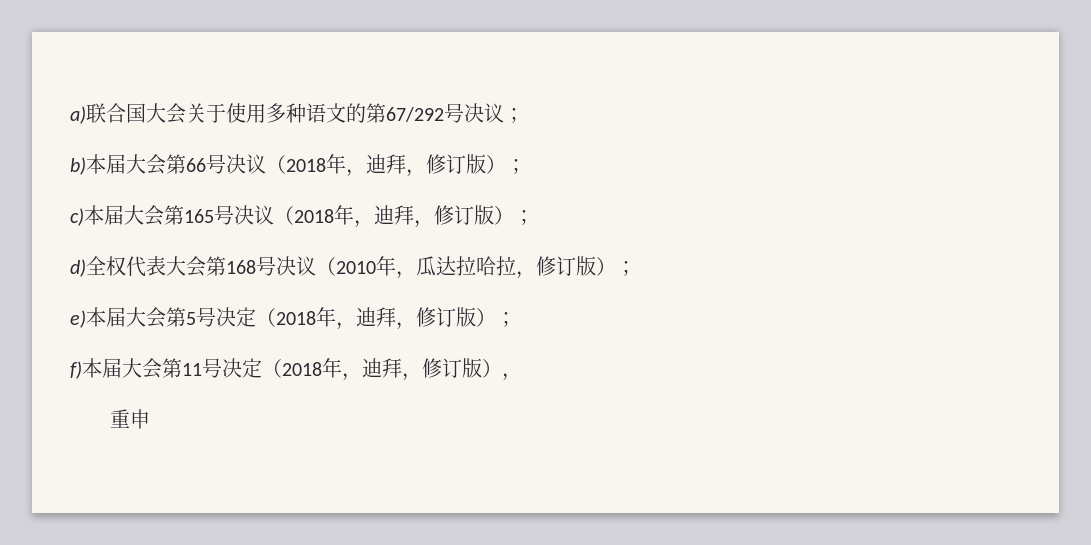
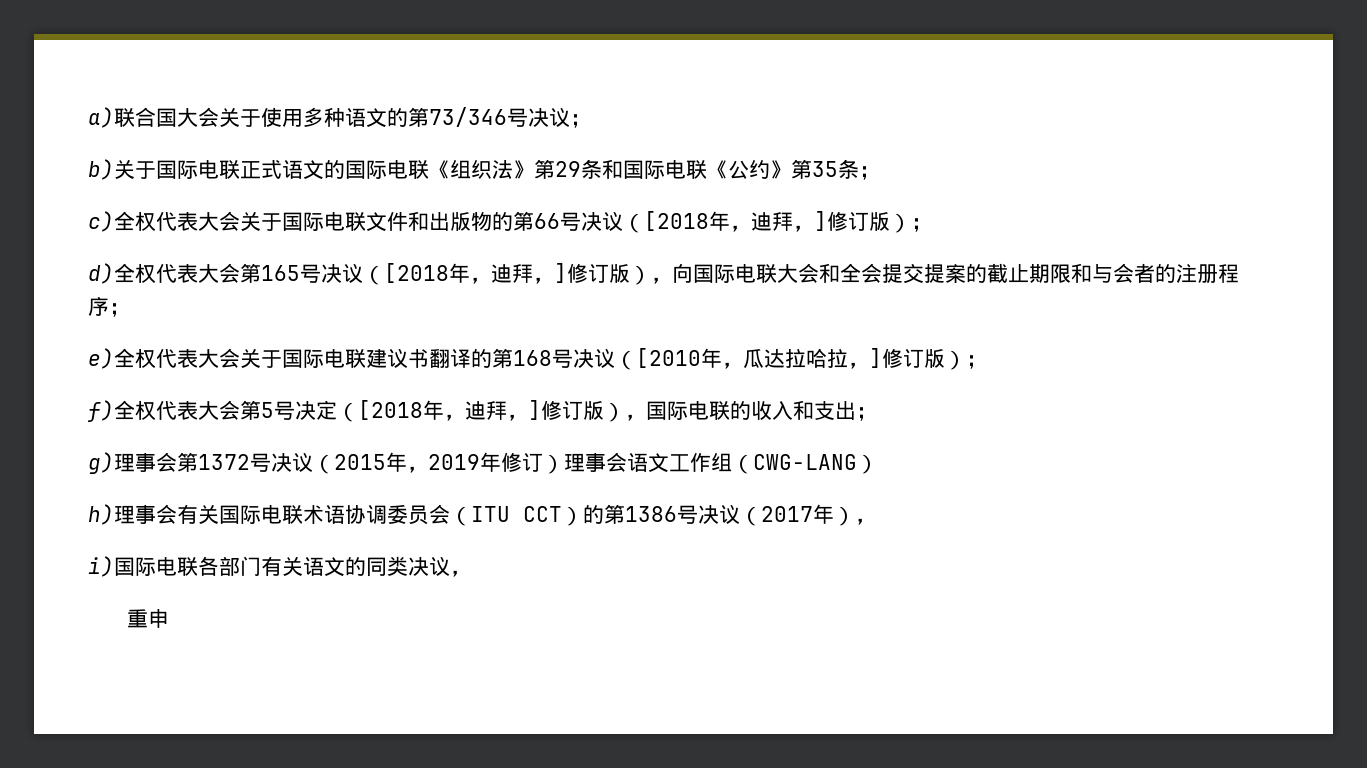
[386,107,444,122] 67/292 -> [429,107,507,127] 73/346
[86,154,166,175] 本届大会 -> [114,159,880,180] [88,211,513,232] 关于国际电联正式语文的国际电联《组织法》第29条和国际电联《公约》第35条； // c)全权代表大会关于国际电联文件和出版物的
[286,154,526,177] [70,205,434,228] 2018年，迪拜，修订版）； // c)本届大会第165号决议（2018年，迪拜， -> [644,211,827,232] [2018年，迪拜，]
(226, 266) none -> [261,263,1239,285] [88,296,130,317] [88,348,513,369] 165号决议（[2018年，迪拜，]修订版），向国际电联大会和全会提交提案的截止期限和与会者的注册程序； // e)全权代表大会关于国际电联建议书翻译的第
[336,261,376,274] 2010 -> [636,348,701,368] [2010
[536,256,636,276] [70,307,126,328] 修订版）； // e)本届 -> [869,348,987,370] [88,400,198,422] ]修订版）； // f)全权代表
[276,307,516,330] [70,358,502,381] 2018年，迪拜，修订版）； // f)本届大会第11号决定（2018年，迪拜，修订版） -> [358,400,877,422] [88,452,878,474] [88,504,876,526] [88,556,450,577] [2018年，迪拜，]修订版），国际电联的收入和支出； // g)理事会第1372号决议（2015年，2019年修订）理事会语文工作组（CWG-LANG） // h)理事会有关国际电联术语协调委员会（ITU CCT）的第1386号决议（2017年）， // i)国际电联各部门有关语文的同类决议

